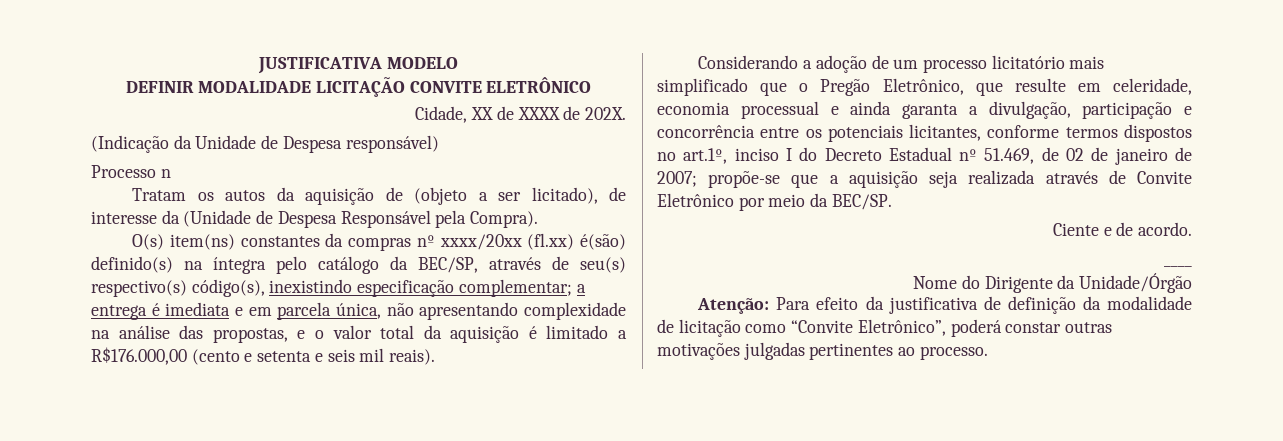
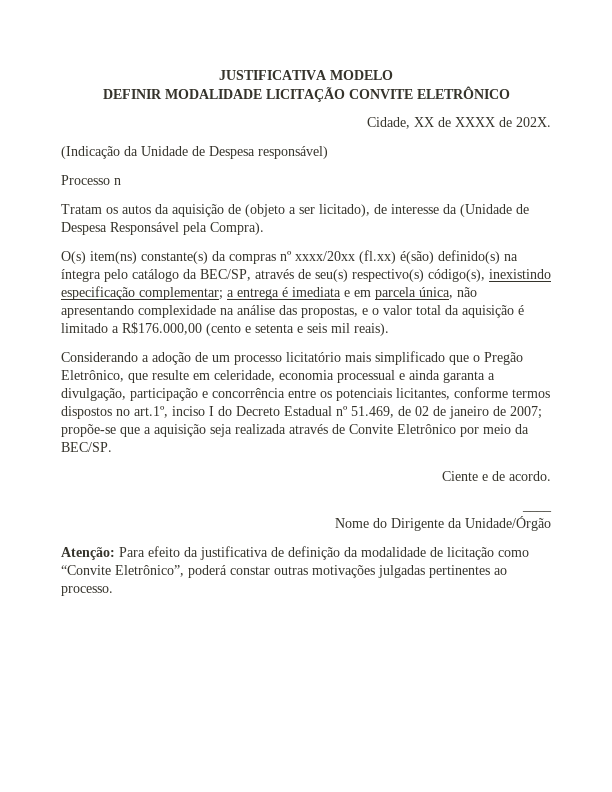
[240,236,320,247] constantes -> [141,251,208,264] constante(s)

